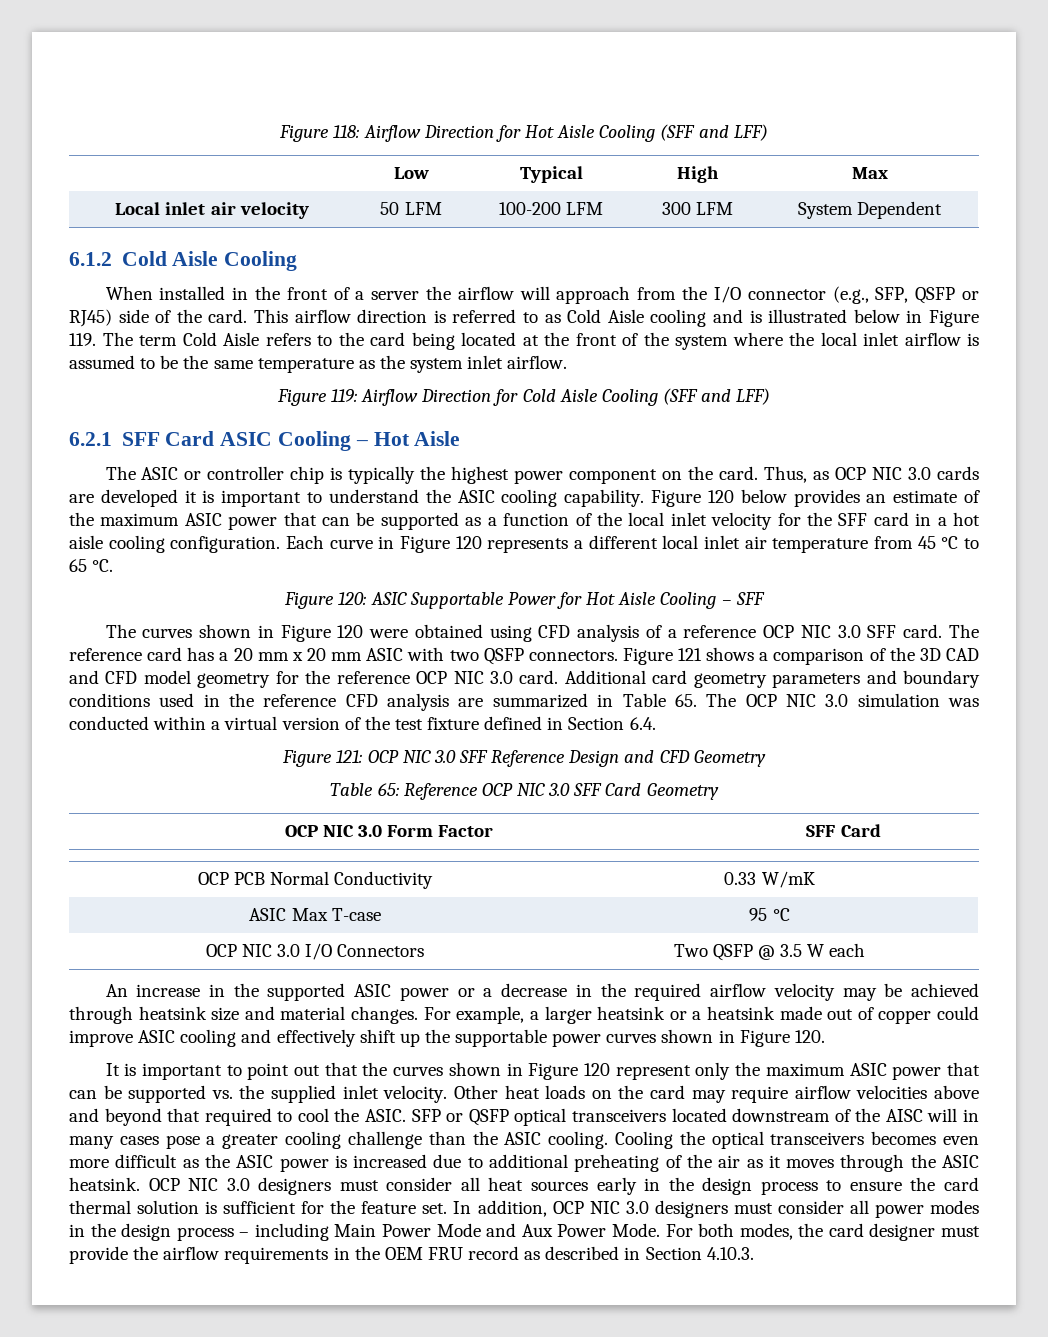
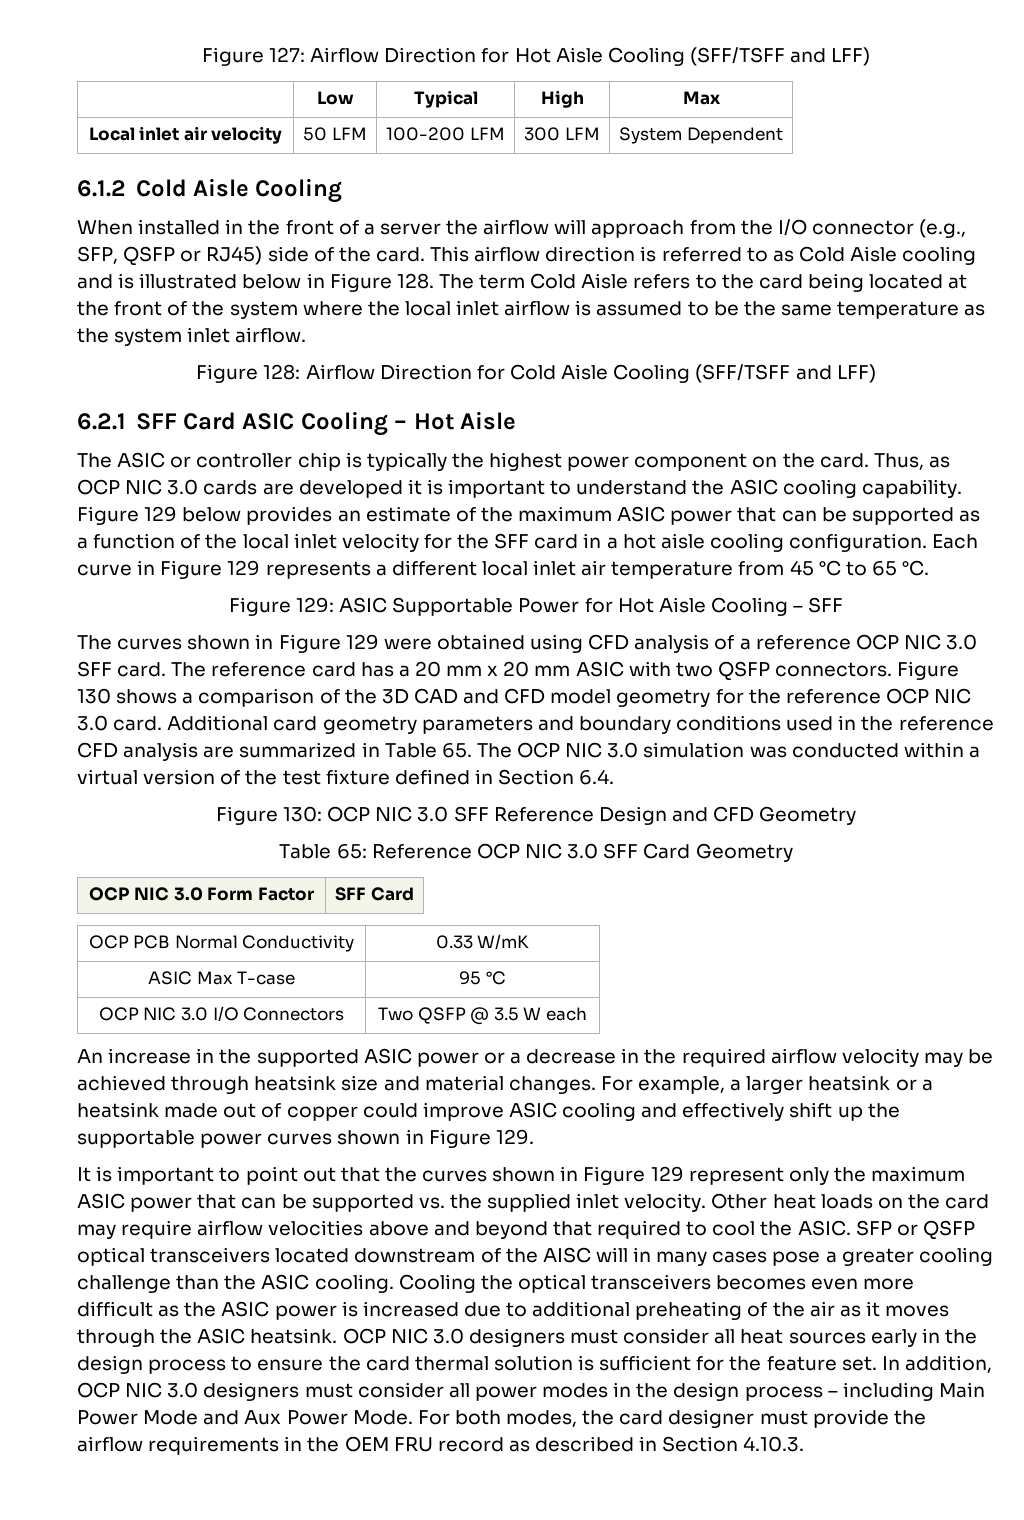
[279,125,360,142] Figure 118: -> [201,47,305,66] Figure 127:
[660,124,696,141] (SFF -> [689,47,785,66] (SFF/TSFF
[69,333,96,346] 119. -> [396,273,434,289] 128.
[330,389,357,402] 119: -> [263,364,301,380] 128:
[662,388,698,405] (SFF -> [695,364,791,383] (SFF/TSFF
[707,490,734,503] 120 -> [144,506,178,522] 129
[455,536,482,549] 120 -> [227,560,261,576] 129
[338,592,367,605] 120: -> [295,597,334,613] 129:
[337,625,364,638] 120 -> [345,634,379,650] 129
[678,648,703,661] 121 -> [77,688,111,704] 130
[336,750,363,763] 121: -> [282,806,322,822] 130:
[794,1030,825,1043] 120. -> [495,1129,534,1145] 129.
[584,1063,611,1076] 120 -> [650,1166,684,1182] 129

